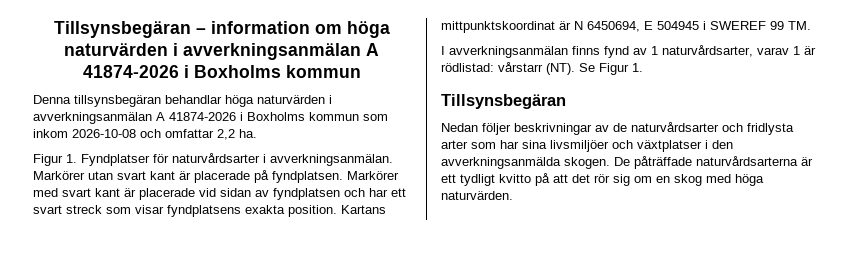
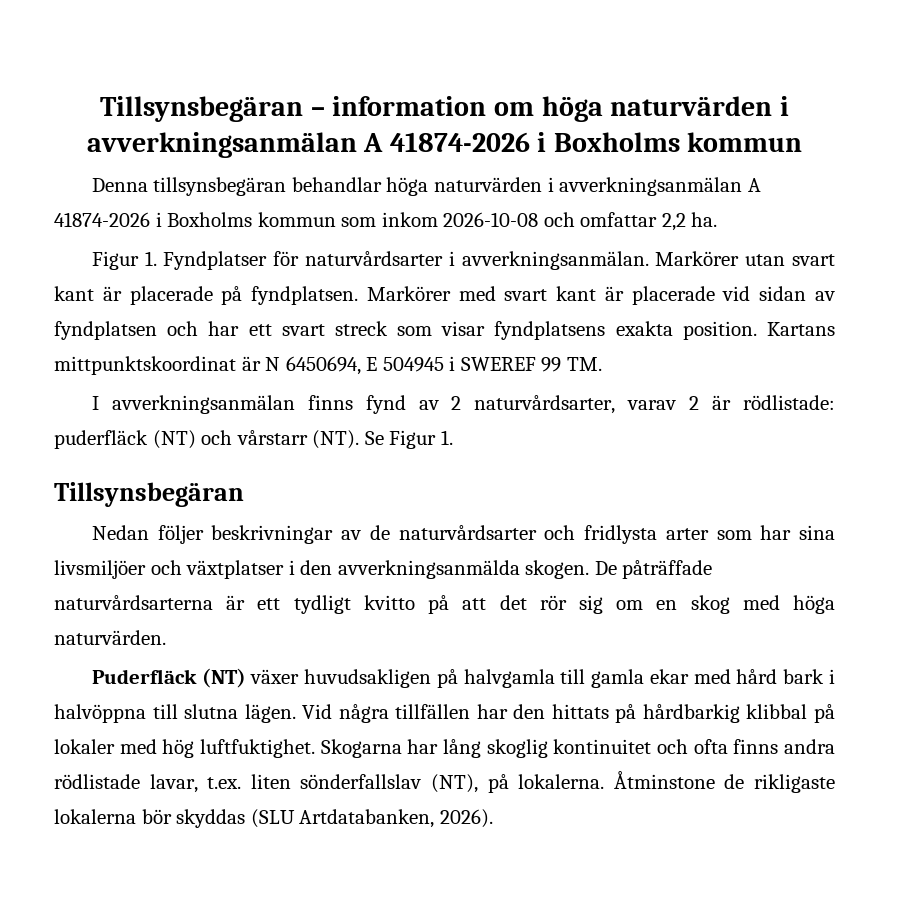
[651,46,658,55] 1 -> [451,396,462,410] 2
[793,46,816,55] [441,63,494,72] 1 är rödlistad: -> [689,395,835,410] [54,430,233,449] 2 är rödlistade: puderfläck (NT) och
(513, 195) none -> [91,668,836,688] [54,704,836,723] [54,739,835,758] [54,771,836,793] [54,809,493,828] // Puderfläck (NT) växer huvudsakligen på halvgamla till gamla ekar med hård bark i halvöppna till slutna lägen. Vid några tillfällen har den hittats på hårdbarkig klibbal på lokaler med hög luftfuktighet. Skogarna har lång skoglig kontinuitet och ofta finns andra rödlistade lavar, t.ex. liten sönderfallslav (NT), på lokalerna. Åtminstone de rikligaste lokalerna bör skyddas (SLU Artdatabanken, 2026).

